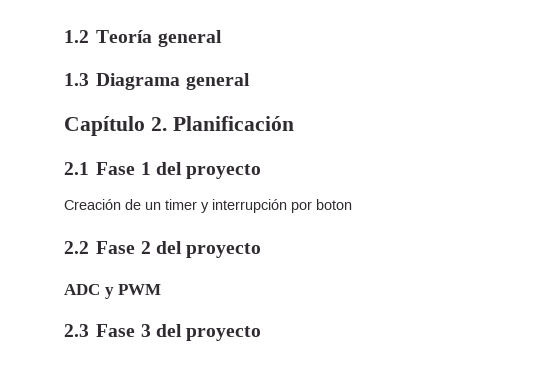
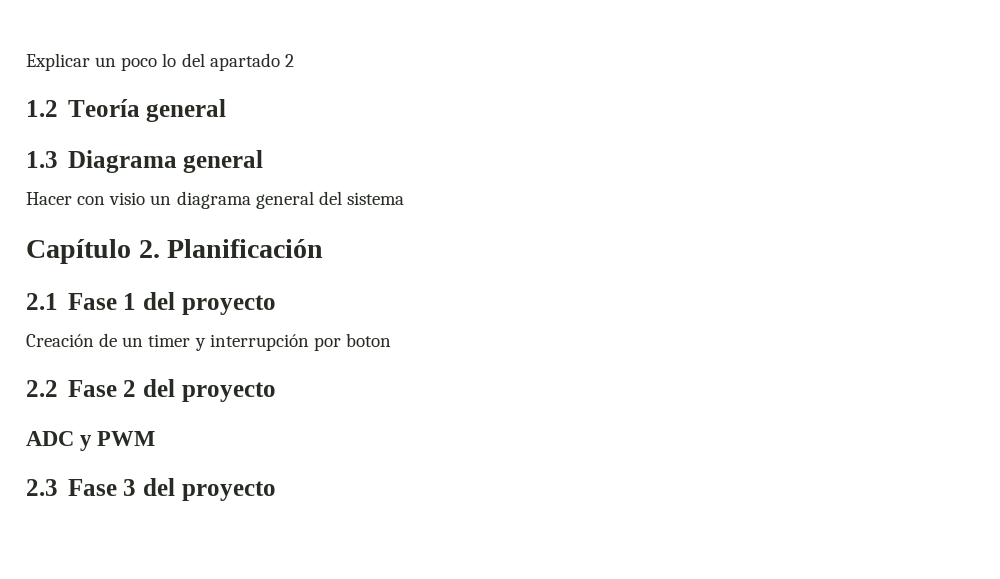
(64, 36) none -> [26,53,294,71] Explicar un poco lo del apartado 2 //
(250, 81) none -> [26,191,404,209] // Hacer con visio un diagrama general del sistema

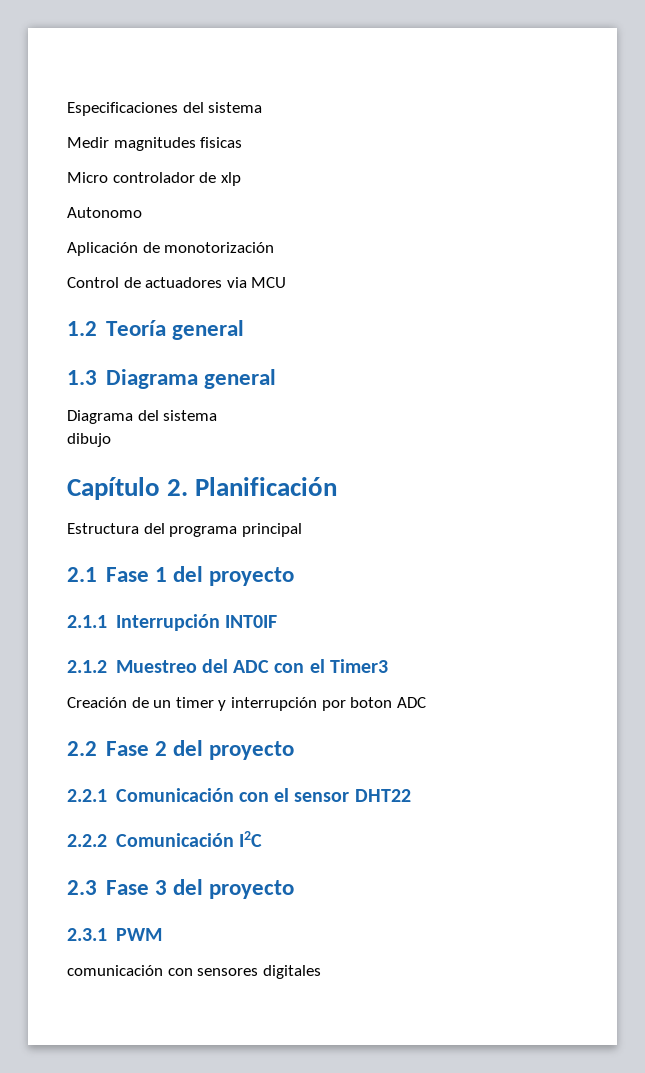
[26,53,294,71] Explicar un poco lo del apartado 2 -> [67,102,263,116] [67,137,243,151] [67,172,241,186] [67,207,142,218] [67,242,275,256] [67,277,287,288] Especificaciones del sistema // Medir magnitudes fisicas // Micro controlador de xlp // Autonomo // Aplicación de monotorización // Control de actuadores via MCU
[26,191,404,209] Hacer con visio un diagrama general del sistema -> [67,410,218,424] [67,433,111,447] Diagrama del sistema // dibujo
(324, 248) none -> [67,523,302,537] // Estructura del programa principal
(276, 305) none -> [67,614,277,631] [67,659,388,673] // 2.1.1 Interrupción INT0IF // 2.1.2 Muestreo del ADC con el Timer3
(391, 340) none -> [396,697,426,708] ADC
[26,431,156,451] ADC y PWM -> [67,788,411,802] [67,831,262,847] 2.2.1 Comunicación con el sensor DHT22 // 2.2.2 Comunicación I2C
(276, 491) none -> [67,928,162,941] [67,965,321,979] // 2.3.1 PWM // comunicación con sensores digitales

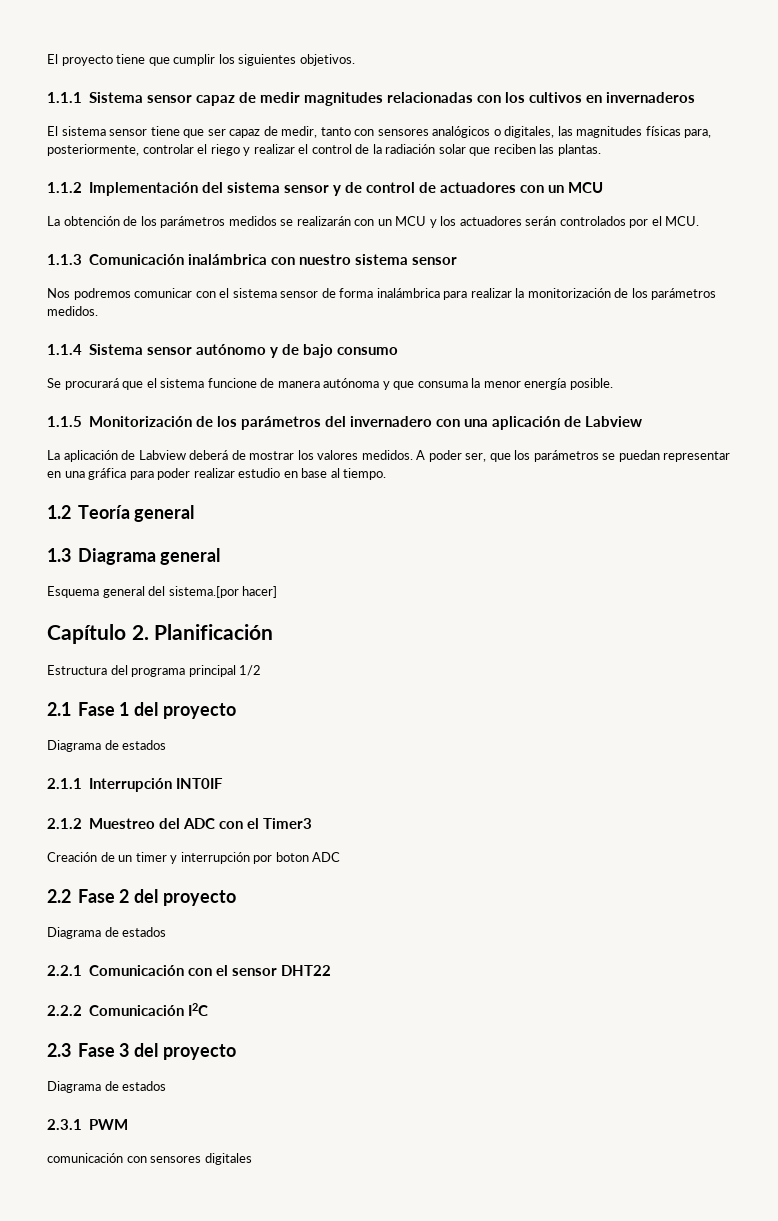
[67,102,263,116] [67,137,243,151] [67,172,241,186] [67,207,142,218] [67,242,275,256] [67,277,287,288] Especificaciones del sistema // Medir magnitudes fisicas // Micro controlador de xlp // Autonomo // Aplicación de monotorización // Control de actuadores via MCU -> [47,54,355,66] [47,92,696,106] [47,126,712,138] [47,144,601,156] [47,182,604,196] [47,216,700,228] [47,254,457,265] [47,288,717,300] [47,306,98,316] [47,344,398,358] [47,378,613,390] [47,416,642,430] [47,450,731,462] [47,468,387,480] El proyecto tiene que cumplir los siguientes objetivos. // 1.1.1 Sistema sensor capaz de medir magnitudes relacionadas con los cultivos en invernaderos // El sistema sensor tiene que ser capaz de medir, tanto con sensores analógicos o digitales, las magnitudes físicas para, posteriormente, controlar el riego y realizar el control de la radiación solar que reciben las plantas. // 1.1.2 Implementación del sistema sensor y de control de actuadores con un MCU // La obtención de los parámetros medidos se realizarán con un MCU y los actuadores serán controlados por el MCU. // 1.1.3 Comunicación inalámbrica con nuestro sistema sensor // Nos podremos comunicar con el sistema sensor de forma inalámbrica para realizar la monitorización de los parámetros medidos. // 1.1.4 Sistema sensor autónomo y de bajo consumo // Se procurará que el sistema funcione de manera autónoma y que consuma la menor energía posible. // 1.1.5 Monitorización de los parámetros del invernadero con una aplicación de Labview // La aplicación de Labview deberá de mostrar los valores medidos. A poder ser, que los parámetros se puedan representar en una gráfica para poder realizar estudio en base al tiempo.
[67,410,218,424] [67,433,111,447] Diagrama del sistema // dibujo -> [47,586,278,598] Esquema general del sistema.[por hacer]
(302, 530) none -> [239,665,262,676] 1/2
(295, 576) none -> [47,740,167,752] // Diagrama de estados
(295, 750) none -> [47,927,167,939] // Diagrama de estados
(295, 889) none -> [47,1081,167,1093] // Diagrama de estados

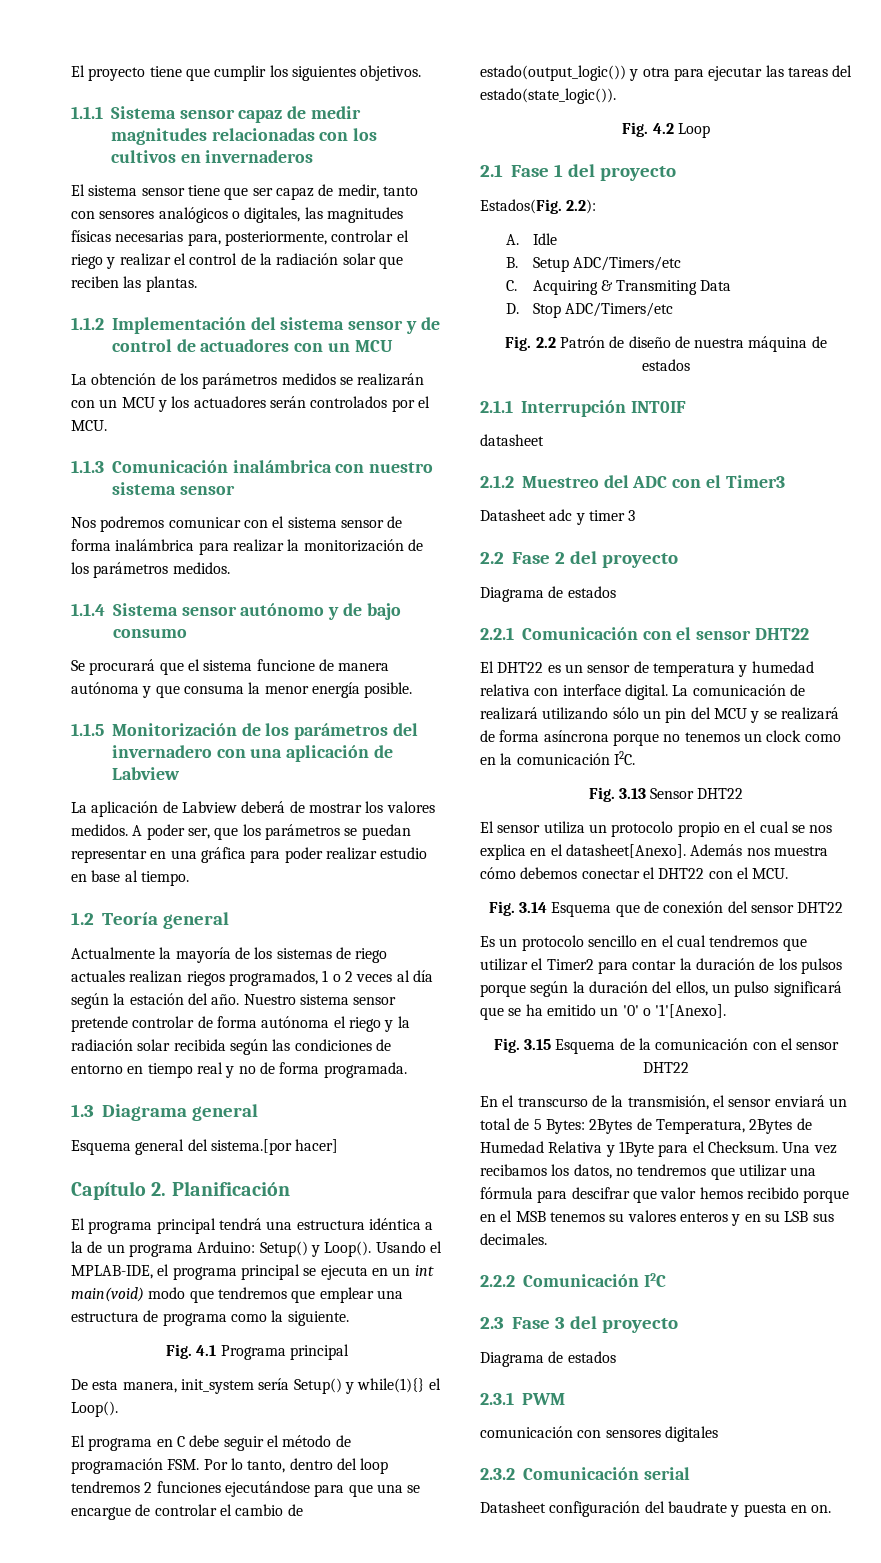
(681, 131) none -> [115,231,184,242] necesarias
(195, 513) none -> [71,947,388,963] [71,970,433,986] [71,993,397,1009] [71,1016,410,1032] [71,1039,391,1055] [71,1062,407,1078] // Actualmente la mayoría de los sistemas de riego actuales realizan riegos programados, 1 o 2 veces al día según la estación del año. Nuestro sistema sensor pretende controlar de forma autónoma el riego y la radiación solar recibida según las condiciones de entorno en tiempo real y no de forma programada.
[47,665,262,677] Estructura del programa principal 1/2 -> [71,1218,434,1234] [71,1241,442,1257] [71,1264,434,1280] [71,1287,403,1303] [71,1310,349,1326] [166,1344,349,1360] [71,1378,441,1394] [71,1401,118,1417] [71,1435,351,1451] [71,1458,389,1474] [71,1481,421,1497] [71,1504,303,1520] [480,65,853,81] [480,88,616,104] [622,122,710,138] El programa principal tendrá una estructura idéntica a la de un programa Arduino: Setup() y Loop(). Usando el MPLAB-IDE, el programa principal se ejecuta en un int main(void) modo que tendremos que emplear una estructura de programa como la siguiente. // Fig. 4.1 Programa principal // De esta manera, init_system sería Setup() y while(1){} el Loop(). // El programa en C debe seguir el método de programación FSM. Por lo tanto, dentro del loop tendremos 2 funciones ejecutándose para que una se encargue de controlar el cambio de estado(output_logic()) y otra para ejecutar las tareas del estado(state_logic()). // Fig. 4.2 Loop
[47,740,101,752] Diagrama -> [480,199,597,214] [506,233,557,245] [506,256,681,272] [506,280,732,295] [506,302,673,318] [505,336,808,352] Estados(Fig. 2.2): // A. Idle // B. Setup ADC/Timers/etc // C. Acquiring & Transmiting Data // D. Stop ADC/Timers/etc // Fig. 2.2 Patrón de diseño de nuestra máquina
(223, 783) none -> [480,434,544,446] // datasheet
[47,852,341,864] Creación de un timer y interrupción por boton ADC -> [480,509,636,525] Datasheet adc y timer 3
(331, 970) none -> [480,661,814,677] [480,684,805,700] [480,707,839,723] [480,730,841,746] [480,751,635,765] [588,787,744,802] [480,821,833,837] [480,844,828,860] [480,867,789,879] [488,901,844,917] [480,935,807,951] [480,958,842,974] [480,981,842,997] [480,1004,727,1020] [493,1038,840,1054] [643,1062,689,1073] [480,1095,847,1110] [480,1118,812,1134] [480,1141,837,1157] [480,1164,817,1180] [480,1187,850,1203] [480,1210,834,1226] [480,1233,547,1245] // El DHT22 es un sensor de temperatura y humedad relativa con interface digital. La comunicación de realizará utilizando sólo un pin del MCU y se realizará de forma asíncrona porque no tenemos un clock como en la comunicación I2C. // Fig. 3.13 Sensor DHT22 // El sensor utiliza un protocolo propio en el cual se nos explica en el datasheet[Anexo]. Además nos muestra cómo debemos conectar el DHT22 con el MCU. // Fig. 3.14 Esquema que de conexión del sensor DHT22 // Es un protocolo sencillo en el cual tendremos que utilizar el Timer2 para contar la duración de los pulsos porque según la duración del ellos, un pulso significará que se ha emitido un '0' o '1'[Anexo]. // Fig. 3.15 Esquema de la comunicación con el sensor DHT22 // En el transcurso de la transmisión, el sensor enviará un total de 5 Bytes: 2Bytes de Temperatura, 2Bytes de Humedad Relativa y 1Byte para el Checksum. Una vez recibamos los datos, no tendremos que utilizar una fórmula para descifrar que valor hemos recibido porque en el MSB tenemos su valores enteros y en su LSB sus decimales.
(252, 1159) none -> [480,1467,690,1480] [480,1501,832,1517] // 2.3.2 Comunicación serial // Datasheet configuración del baudrate y puesta en on.

